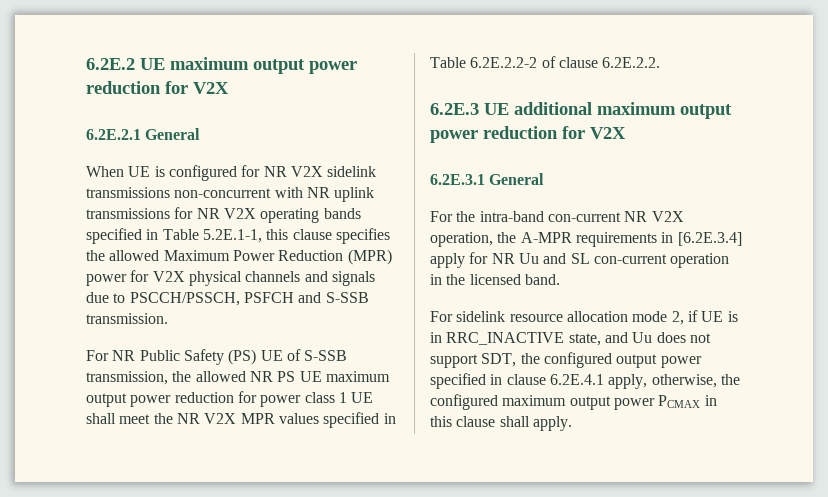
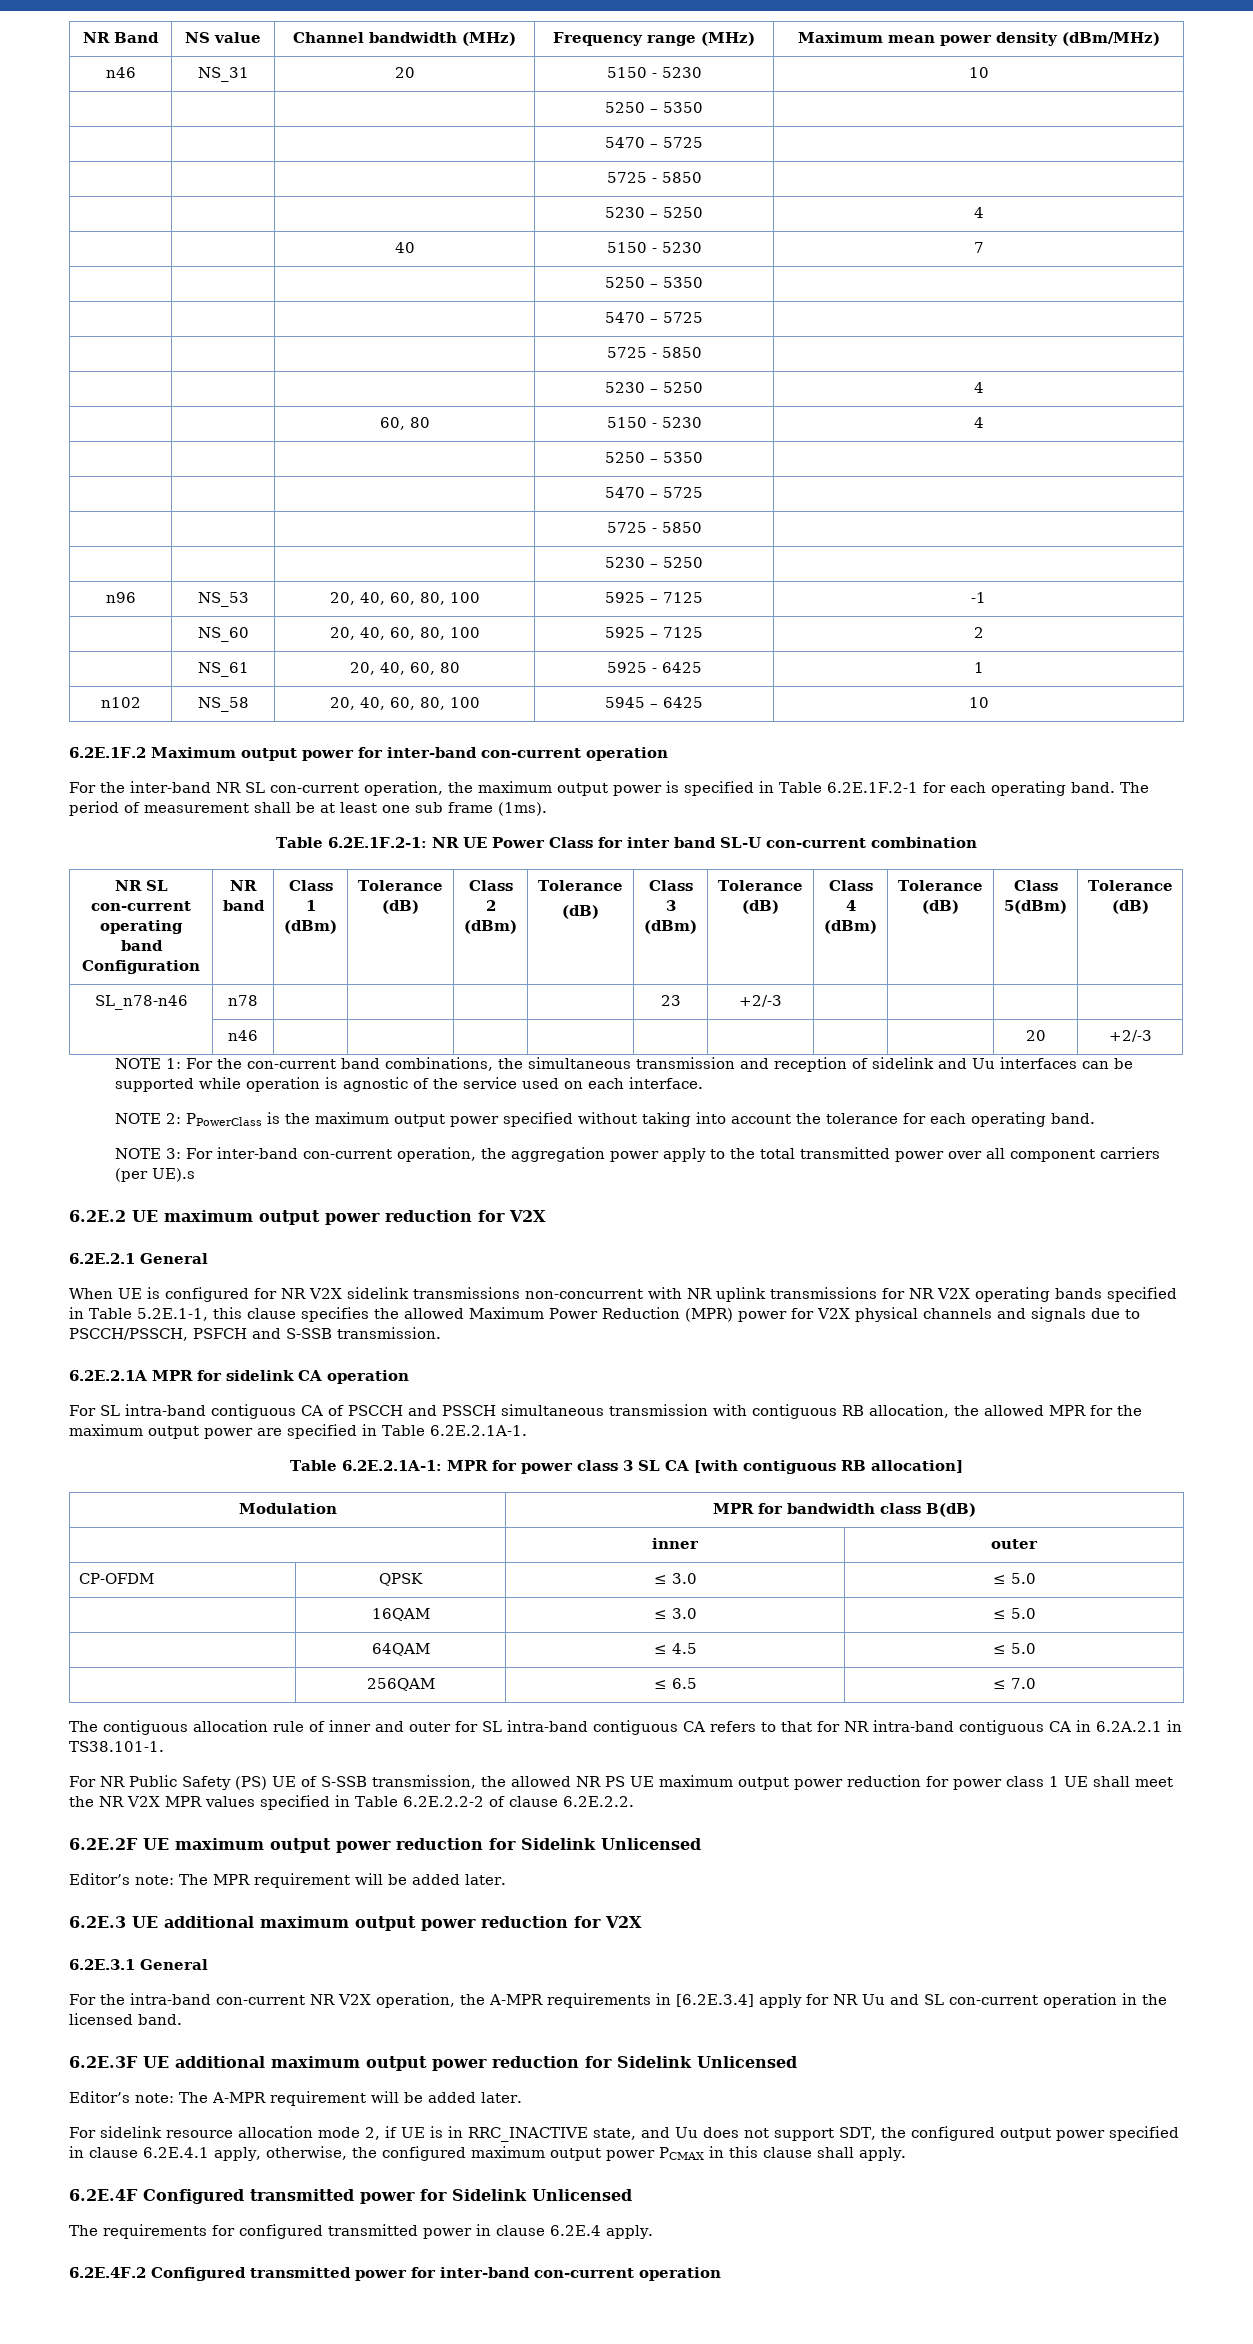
(86, 64) none -> [83,32,159,43] [185,32,261,43] [293,32,516,46] [553,32,755,46] [797,32,1160,46] [105,67,136,78] [197,67,249,82] [394,67,415,78] [606,67,702,78] [968,67,989,78] [605,102,703,113] [605,137,703,148] [606,172,702,183] [605,207,703,218] [973,207,984,218] [394,242,415,253] [606,242,702,253] [973,242,984,253] [605,277,703,288] [605,312,703,323] [606,347,702,358] [605,382,703,393] [973,382,984,393] [379,417,430,430] [606,417,702,428] [973,417,984,428] [605,452,703,463] [605,487,703,498] [606,522,702,533] [605,557,703,568] [105,592,136,603] [197,592,249,607] [329,592,480,605] [605,592,703,603] [971,592,986,603] [197,627,249,642] [329,627,480,640] [605,627,703,638] [973,627,984,638] [197,662,249,677] [349,662,460,675] [606,662,702,673] [973,662,984,673] [100,697,141,708] [197,697,249,712] [329,697,480,710] [605,697,703,708] [968,697,989,708] [69,747,668,761] [69,781,1149,796] [69,801,547,816] [276,837,977,848] [114,880,168,891] [91,901,191,911] [100,920,183,934] [120,940,163,951] [82,960,200,974] [230,880,257,891] [222,900,265,911] [288,880,333,891] [305,900,316,911] [284,920,337,934] [358,880,444,891] [382,900,419,914] [468,880,513,891] [485,900,496,911] [464,920,517,934] [538,880,624,891] [562,905,599,919] [648,880,693,891] [665,900,676,911] [644,920,697,934] [718,880,804,891] [742,900,779,914] [828,880,873,891] [845,900,856,911] [824,920,877,934] [898,880,984,891] [922,900,959,914] [1013,880,1058,891] [1004,900,1067,914] [1087,880,1173,891] [1111,900,1149,914] [94,995,188,1010] [228,995,258,1006] [660,995,681,1006] [739,995,782,1007] [228,1030,258,1041] [1025,1030,1046,1041] [1108,1030,1152,1042] [114,1057,1133,1072] [114,1077,703,1092] [114,1112,1095,1127] [114,1147,1160,1162] [114,1168,195,1182] NR Band | NS value | Channel bandwidth (MHz) | Frequency range (MHz) | Maximum mean power density (dBm/MHz) // n46 | NS_31 | 20 | 5150 - 5230 | 10 // | | | 5250 – 5350 | // | | | 5470 – 5725 | // | | | 5725 - 5850 | // | | | 5230 – 5250 | 4 // | | 40 | 5150 - 5230 | 7 // | | | 5250 – 5350 | // | | | 5470 – 5725 | // | | | 5725 - 5850 | // | | | 5230 – 5250 | 4 // | | 60, 80 | 5150 - 5230 | 4 // | | | 5250 – 5350 | // | | | 5470 – 5725 | // | | | 5725 - 5850 | // | | | 5230 – 5250 | // n96 | NS_53 | 20, 40, 60, 80, 100 | 5925 – 7125 | -1 // | NS_60 | 20, 40, 60, 80, 100 | 5925 – 7125 | 2 // | NS_61 | 20, 40, 60, 80 | 5925 - 6425 | 1 // n102 | NS_58 | 20, 40, 60, 80, 100 | 5945 – 6425 | 10 // 6.2E.1F.2 Maximum output power for inter-band con-current operation // For the inter-band NR SL con-current operation, the maximum output power is specified in Table 6.2E.1F.2-1 for each operating band. The period of measurement shall be at least one sub frame (1ms). // Table 6.2E.1F.2-1: NR UE Power Class for inter band SL-U con-current combination // NR SL con-current operating band Configuration | NR band | Class 1 (dBm) | Tolerance (dB) | Class 2 (dBm) | Tolerance // (dB) | Class 3 (dBm) | Tolerance (dB) | Class 4 (dBm) | Tolerance (dB) | Class 5(dBm) | Tolerance (dB) // SL_n78-n46 | n78 | | | | | 23 | +2/-3 | | | | // | n46 | | | | | | | | | 20 | +2/-3 // NOTE 1: For the con-current band combinations, the simultaneous transmission and reception of sidelink and Uu interfaces can be supported while operation is agnostic of the service used on each interface. // NOTE 2: PPowerClass is the maximum output power specified without taking into account the tolerance for each operating band. // NOTE 3: For inter-band con-current operation, the aggregation power apply to the total transmitted power over all component carriers (per UE).s //
(168, 318) none -> [69,1370,409,1384] [69,1404,1142,1419] [69,1424,527,1439] [290,1460,963,1474] [238,1503,337,1514] [713,1503,976,1517] [652,1538,699,1549] [991,1539,1038,1549] [78,1573,154,1584] [379,1573,423,1586] [653,1573,697,1584] [992,1573,1036,1584] [371,1608,430,1621] [653,1608,697,1619] [992,1608,1036,1619] [371,1643,430,1656] [653,1643,697,1654] [992,1643,1036,1654] [366,1678,435,1691] [653,1678,697,1689] [992,1678,1036,1689] [69,1720,1182,1735] [69,1741,164,1752] // 6.2E.2.1A MPR for sidelink CA operation // For SL intra-band contiguous CA of PSCCH and PSSCH simultaneous transmission with contiguous RB allocation, the allowed MPR for the maximum output power are specified in Table 6.2E.2.1A-1. // Table 6.2E.2.1A-1: MPR for power class 3 SL CA [with contiguous RB allocation] // Modulation | MPR for bandwidth class B(dB) // | inner | outer // CP-OFDM | QPSK | ≤ 3.0 | ≤ 5.0 // | 16QAM | ≤ 3.0 | ≤ 5.0 // | 64QAM | ≤ 4.5 | ≤ 5.0 // | 256QAM | ≤ 6.5 | ≤ 7.0 // The contiguous allocation rule of inner and outer for SL intra-band contiguous CA refers to that for NR intra-band contiguous CA in 6.2A.2.1 in TS38.101-1.
(661, 62) none -> [69,1838,701,1853] [69,1873,506,1888] // 6.2E.2F UE maximum output power reduction for Sidelink Unlicensed // Editor’s note: The MPR requirement will be added later.
(560, 279) none -> [69,2056,797,2071] [69,2091,522,2106] // 6.2E.3F UE additional maximum output power reduction for Sidelink Unlicensed // Editor’s note: The A-MPR requirement will be added later.
(572, 423) none -> [69,2189,632,2204] [69,2224,653,2239] [69,2267,721,2281] // 6.2E.4F Configured transmitted power for Sidelink Unlicensed // The requirements for configured transmitted power in clause 6.2E.4 apply. // 6.2E.4F.2 Configured transmitted power for inter-band con-current operation

